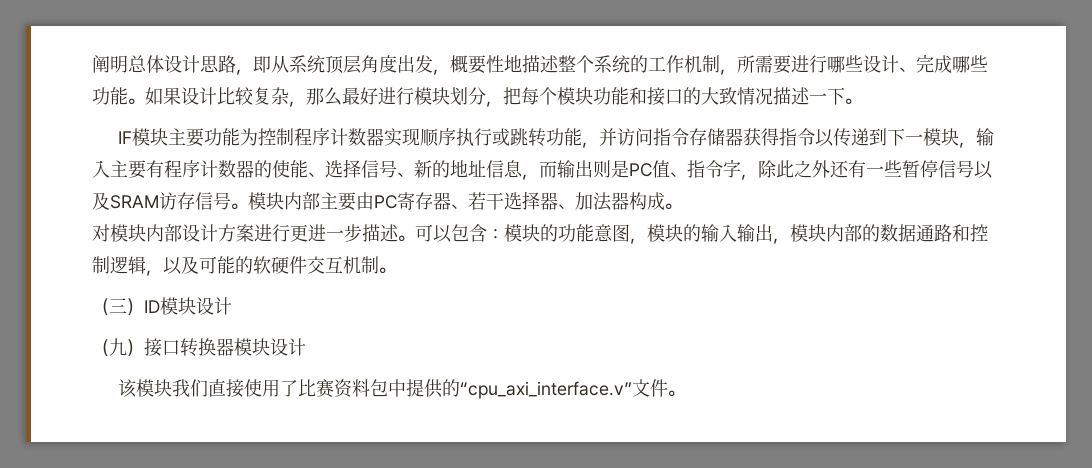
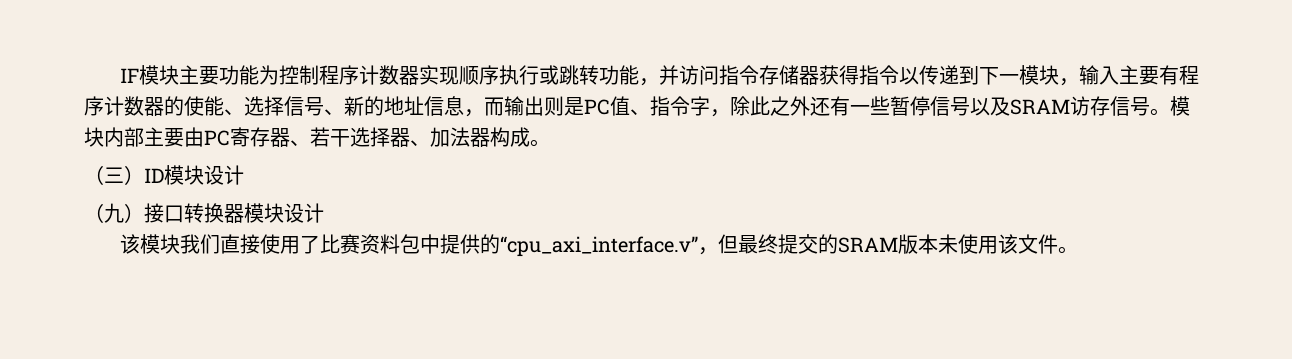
[92,54,988,75] [92,87,862,107] 阐明总体设计思路，即从系统顶层角度出发，概要性地描述整个系统的工作机制，所需要进行哪些设计、完成哪些功能。如果设计比较复杂，那么最好进行模块划分，把每个模块功能和接口的大致情况描述一下。 // -> (119, 75) none
[92,224,988,244] [92,256,396,276] // 对模块内部设计方案进行更进一步描述。可以包含：模块的功能意图，模块的输入输出，模块内部的数据通路和控制逻辑，以及可能的软硬件交互机制。 -> (550, 143) none
(633, 390) none -> [697,234,1018,255] ，但最终提交的SRAM版本未使用该

